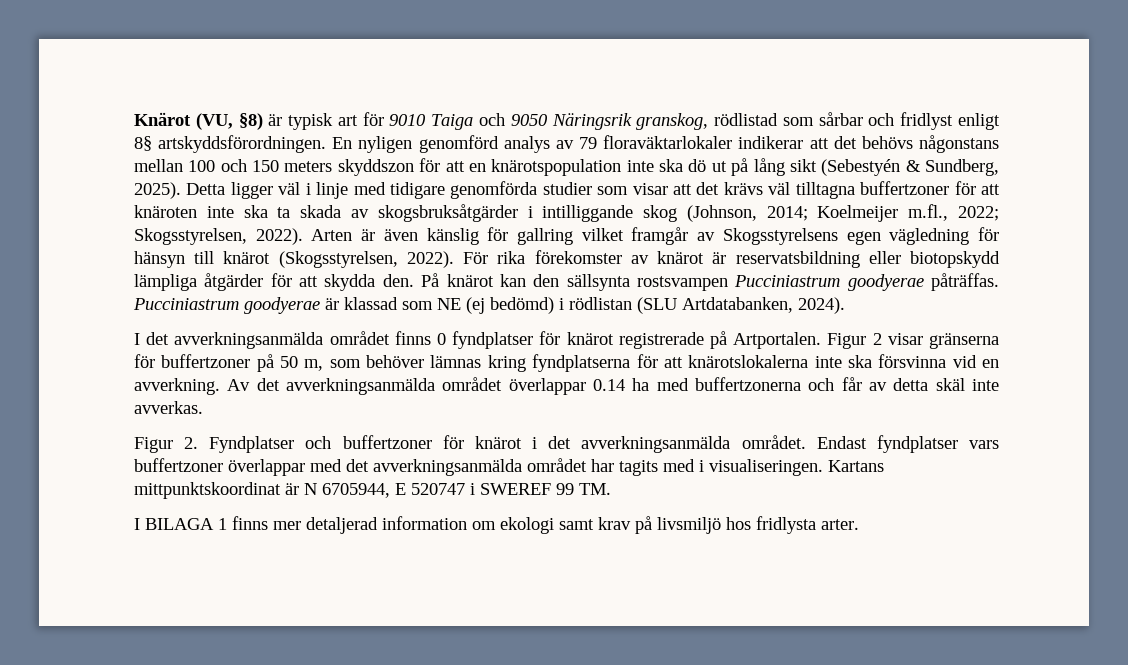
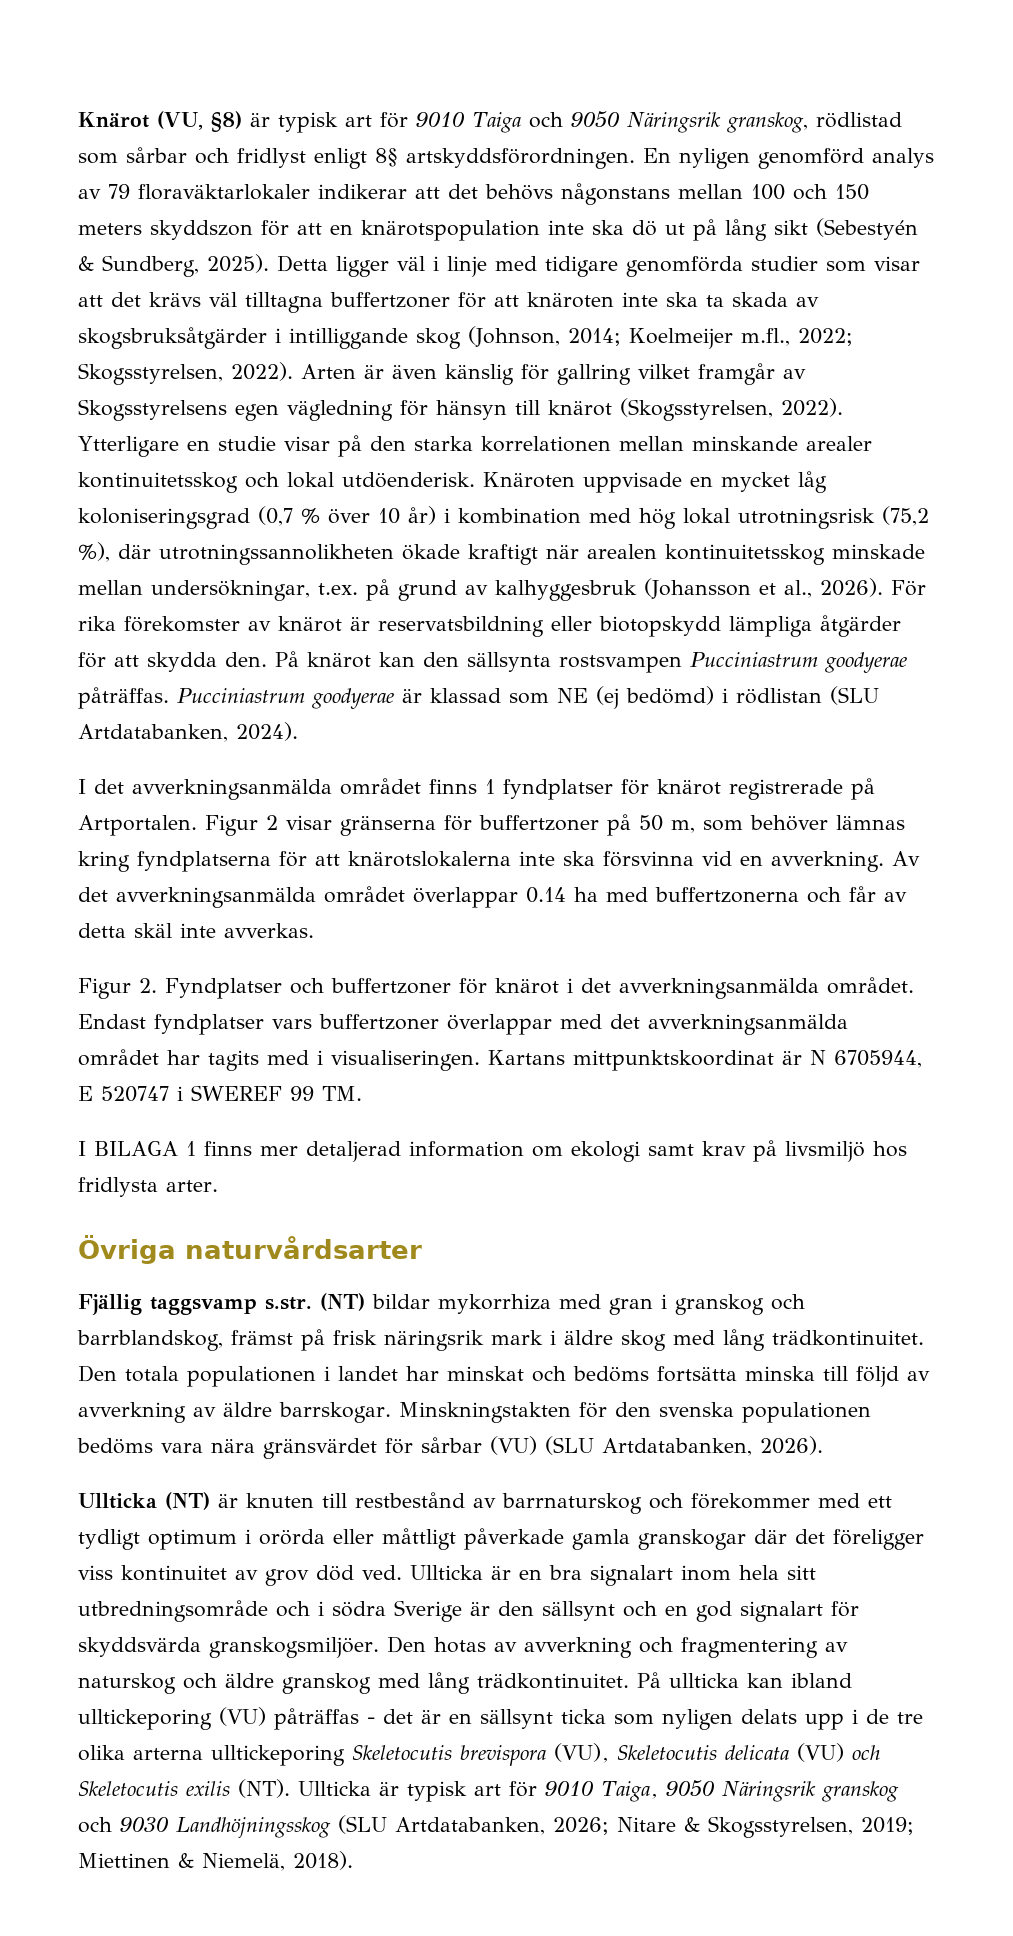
(454, 259) none -> [78,435,872,457] [78,471,827,493] [78,506,929,529] [78,542,925,565] [78,578,883,601] Ytterligare en studie visar på den starka korrelationen mellan minskande arealer kontinuitetsskog och lokal utdöenderisk. Knäroten uppvisade en mycket låg koloniseringsgrad (0,7 % över 10 år) i kombination med hög lokal utrotningsrisk (75,2 %), där utrotningssannolikheten ökade kraftigt när arealen kontinuitetsskog minskade mellan undersökningar, t.ex. på grund av kalhyggesbruk (Johansson et al., 2026).
[437,333,446,345] 0 -> [485,779,495,794] 1
(859, 524) none -> [78,1235,422,1264] [78,1293,805,1315] [77,1329,924,1351] [78,1365,930,1387] [78,1402,871,1423] [77,1436,823,1459] [78,1492,892,1514] [78,1528,924,1550] [78,1565,816,1586] [78,1600,859,1622] [78,1636,848,1658] [78,1672,852,1694] [78,1707,923,1730] [78,1743,880,1766] [78,1779,899,1802] [78,1815,914,1838] [78,1851,353,1871] // Övriga naturvårdsarter // Fjällig taggsvamp s.str. (NT) bildar mykorrhiza med gran i granskog och barrblandskog, främst på frisk näringsrik mark i äldre skog med lång trädkontinuitet. Den totala populationen i landet har minskat och bedöms fortsätta minska till följd av avverkning av äldre barrskogar. Minskningstakten för den svenska populationen bedöms vara nära gränsvärdet för sårbar (VU) (SLU Artdatabanken, 2026). // Ullticka (NT) är knuten till restbestånd av barrnaturskog och förekommer med ett tydligt optimum i orörda eller måttligt påverkade gamla granskogar där det föreligger viss kontinuitet av grov död ved. Ullticka är en bra signalart inom hela sitt utbredningsområde och i södra Sverige är den sällsynt och en god signalart för skyddsvärda granskogsmiljöer. Den hotas av avverkning och fragmentering av naturskog och äldre granskog med lång trädkontinuitet. På ullticka kan ibland ulltickeporing (VU) påträffas - det är en sällsynt ticka som nyligen delats upp i de tre olika arterna ulltickeporing Skeletocutis brevispora (VU), Skeletocutis delicata (VU) och Skeletocutis exilis (NT). Ullticka är typisk art för 9010 Taiga, 9050 Näringsrik granskog och 9030 Landhöjningsskog (SLU Artdatabanken, 2026; Nitare & Skogsstyrelsen, 2019; Miettinen & Niemelä, 2018).

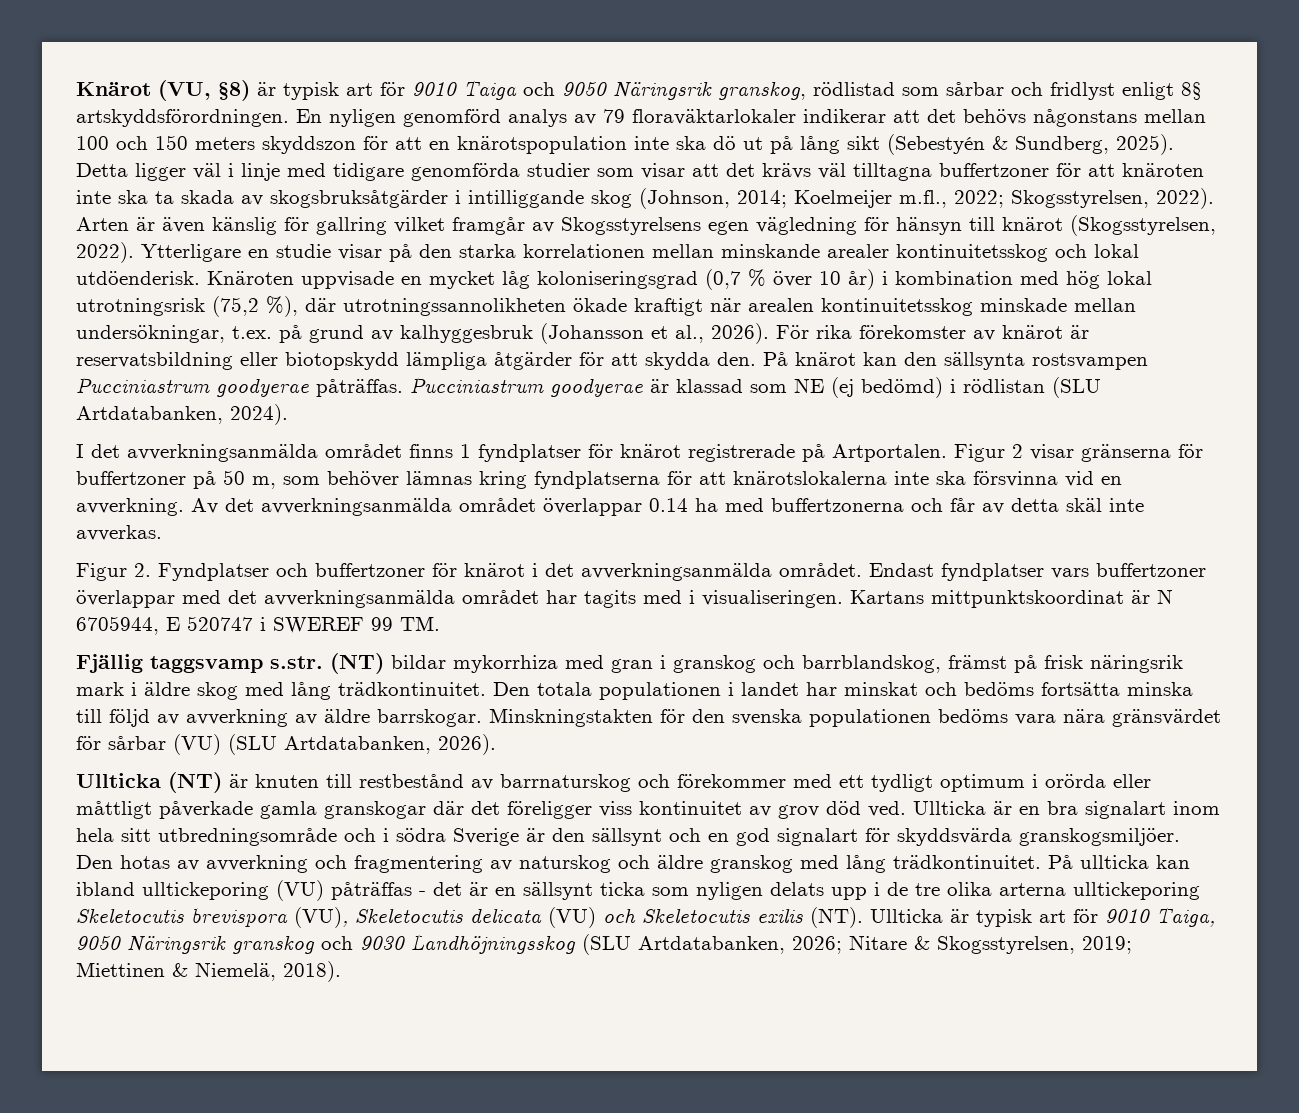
[78,1140,907,1162] [78,1177,218,1197] [78,1235,422,1264] // I BILAGA 1 finns mer detaljerad information om ekologi samt krav på livsmiljö hos fridlysta arter. // Övriga naturvårdsarter -> (440, 623) none

